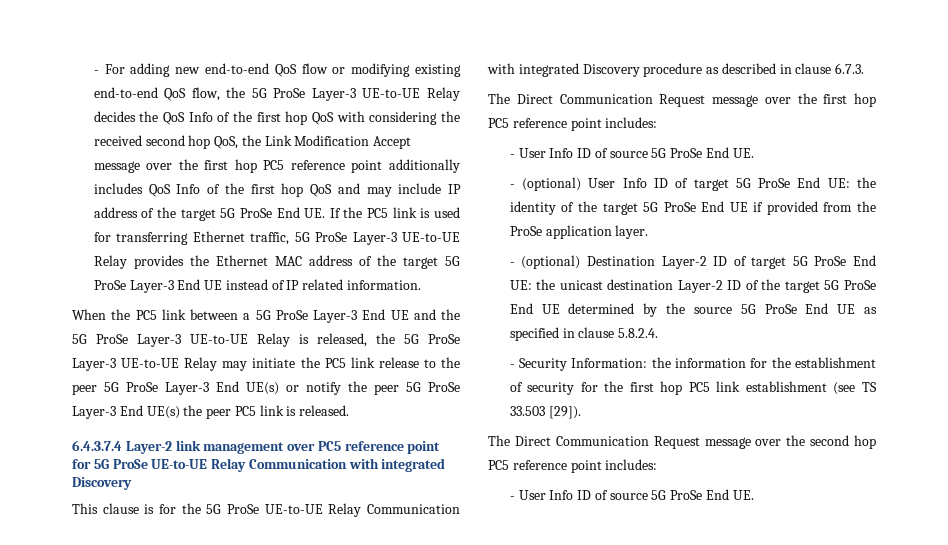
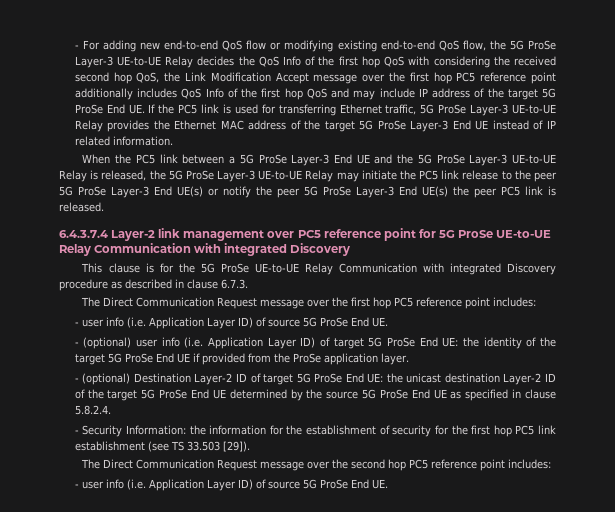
[518,148,592,158] User Info ID -> [81,317,253,329] user info (i.e. Application Layer ID)
[588,178,668,188] User Info ID -> [136,337,316,349] user info (i.e. Application Layer ID)
[518,490,592,500] User Info ID -> [81,479,253,491] user info (i.e. Application Layer ID)

